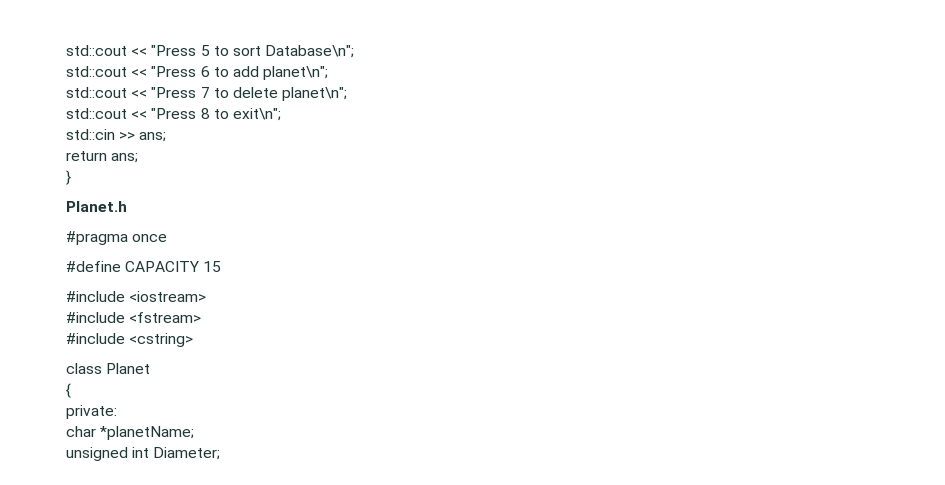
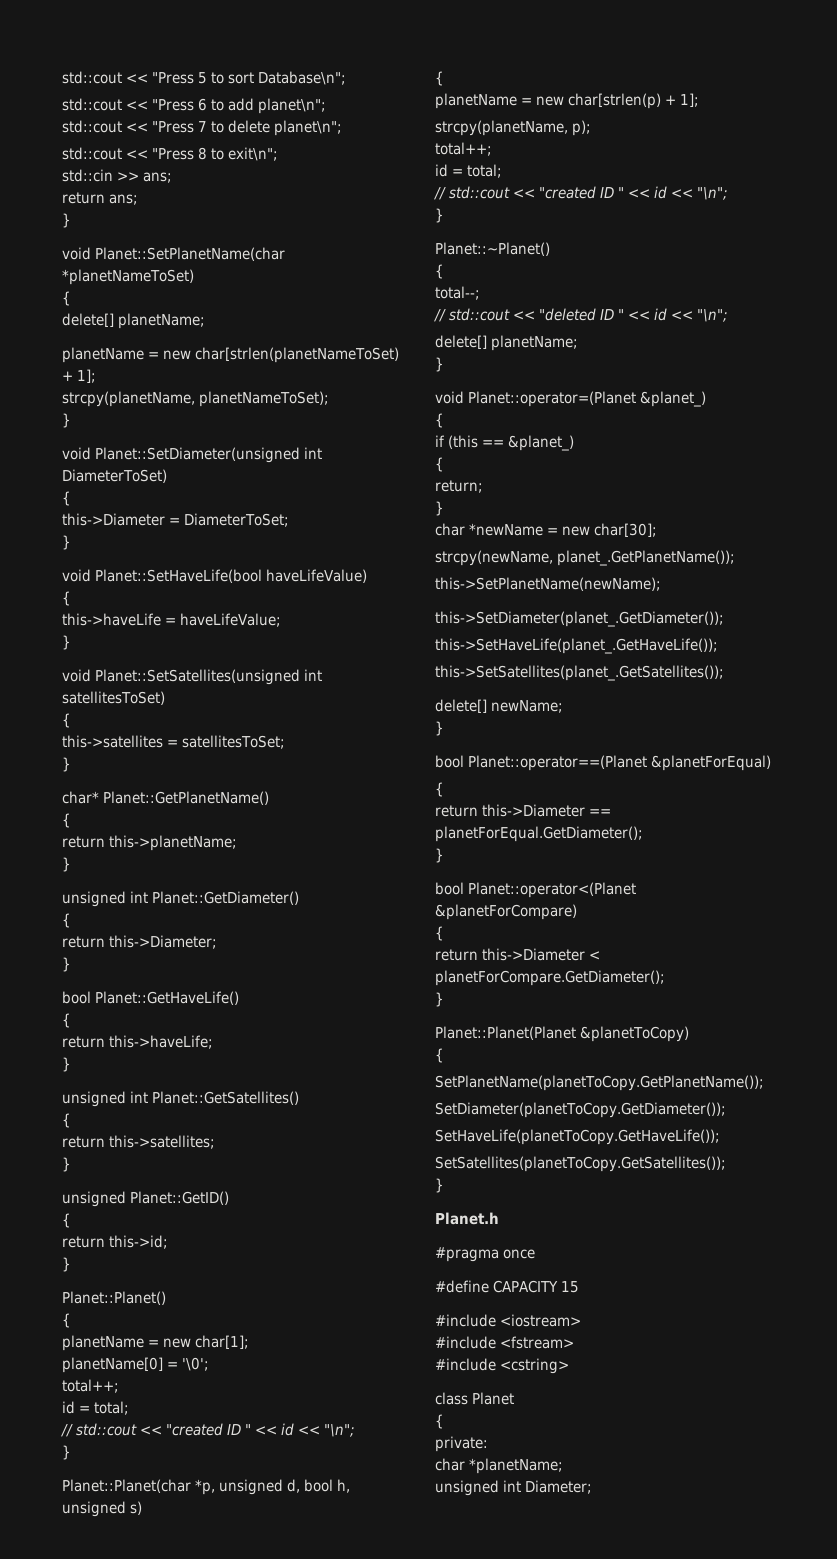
(71, 177) none -> [62,247,285,261] [62,269,194,285] [62,291,71,306] [62,313,205,329] [62,347,399,363] [62,369,96,383] [62,391,329,407] [62,413,71,428] [62,447,322,463] [62,469,167,483] [62,491,71,506] [62,513,289,527] [62,535,71,550] [62,569,367,583] [62,591,71,606] [62,613,281,627] [62,635,71,650] [62,669,322,685] [62,691,165,705] [62,713,71,728] [62,735,285,749] [62,757,71,772] [62,791,269,805] [62,813,71,828] [62,835,237,851] [62,857,71,872] [62,891,299,907] [62,913,71,928] [62,935,217,949] [62,957,71,972] [62,991,239,1005] [62,1013,71,1028] [62,1035,213,1049] [62,1057,71,1072] [62,1091,299,1107] [62,1113,71,1128] [62,1135,215,1149] [62,1157,71,1172] [62,1191,229,1207] [62,1213,71,1228] [62,1235,168,1249] [62,1257,71,1272] [62,1291,166,1305] [62,1313,71,1328] [62,1335,249,1351] [62,1357,209,1373] [62,1379,119,1393] [62,1401,129,1415] [61,1423,355,1437] [62,1445,71,1460] [62,1479,350,1495] [62,1501,142,1517] [435,71,444,86] [435,93,699,109] [435,120,591,136] [435,142,492,156] [435,164,502,178] [434,186,728,200] [435,208,444,223] [435,242,550,256] [435,264,444,279] [435,286,480,300] [434,308,728,322] [435,335,578,351] [435,357,444,372] [435,391,706,407] [435,413,444,428] [435,435,574,451] [435,457,444,472] [435,480,483,493] [435,501,444,516] [435,523,657,537] [435,550,735,566] [435,577,661,591] [435,611,724,627] [435,638,718,654] [435,665,724,681] [435,699,563,713] [435,721,444,736] [435,755,771,771] [435,782,444,797] [435,804,611,817] [435,826,643,842] [435,848,444,863] [435,882,636,898] [435,904,577,920] [435,926,444,941] [435,948,600,961] [435,970,665,986] [435,992,444,1007] [435,1026,689,1042] [435,1048,444,1063] [435,1075,764,1091] [435,1102,726,1118] [435,1129,720,1145] [435,1156,726,1172] [435,1178,444,1193] // void Planet::SetPlanetName(char *planetNameToSet) // { // delete[] planetName; // planetName = new char[strlen(planetNameToSet) + 1]; // strcpy(planetName, planetNameToSet); // } // void Planet::SetDiameter(unsigned int DiameterToSet) // { // this->Diameter = DiameterToSet; // } // void Planet::SetHaveLife(bool haveLifeValue) // { // this->haveLife = haveLifeValue; // } // void Planet::SetSatellites(unsigned int satellitesToSet) // { // this->satellites = satellitesToSet; // } // char* Planet::GetPlanetName() // { // return this->planetName; // } // unsigned int Planet::GetDiameter() // { // return this->Diameter; // } // bool Planet::GetHaveLife() // { // return this->haveLife; // } // unsigned int Planet::GetSatellites() // { // return this->satellites; // } // unsigned Planet::GetID() // { // return this->id; // } // Planet::Planet() // { // planetName = new char[1]; // planetName[0] = '\0'; // total++; // id = total; // // std::cout << "created ID " << id << "\n"; // } // Planet::Planet(char *p, unsigned d, bool h, unsigned s) // { // planetName = new char[strlen(p) + 1]; // strcpy(planetName, p); // total++; // id = total; // // std::cout << "created ID " << id << "\n"; // } // Planet::~Planet() // { // total--; // // std::cout << "deleted ID " << id << "\n"; // delete[] planetName; // } // void Planet::operator=(Planet &planet_) // { // if (this == &planet_) // { // return; // } // char *newName = new char[30]; // strcpy(newName, planet_.GetPlanetName()); // this->SetPlanetName(newName); // this->SetDiameter(planet_.GetDiameter()); // this->SetHaveLife(planet_.GetHaveLife()); // this->SetSatellites(planet_.GetSatellites()); // delete[] newName; // } // bool Planet::operator==(Planet &planetForEqual) // { // return this->Diameter == planetForEqual.GetDiameter(); // } // bool Planet::operator<(Planet &planetForCompare) // { // return this->Diameter < planetForCompare.GetDiameter(); // } // Planet::Planet(Planet &planetToCopy) // { // SetPlanetName(planetToCopy.GetPlanetName()); // SetDiameter(planetToCopy.GetDiameter()); // SetHaveLife(planetToCopy.GetHaveLife()); // SetSatellites(planetToCopy.GetSatellites()); // }

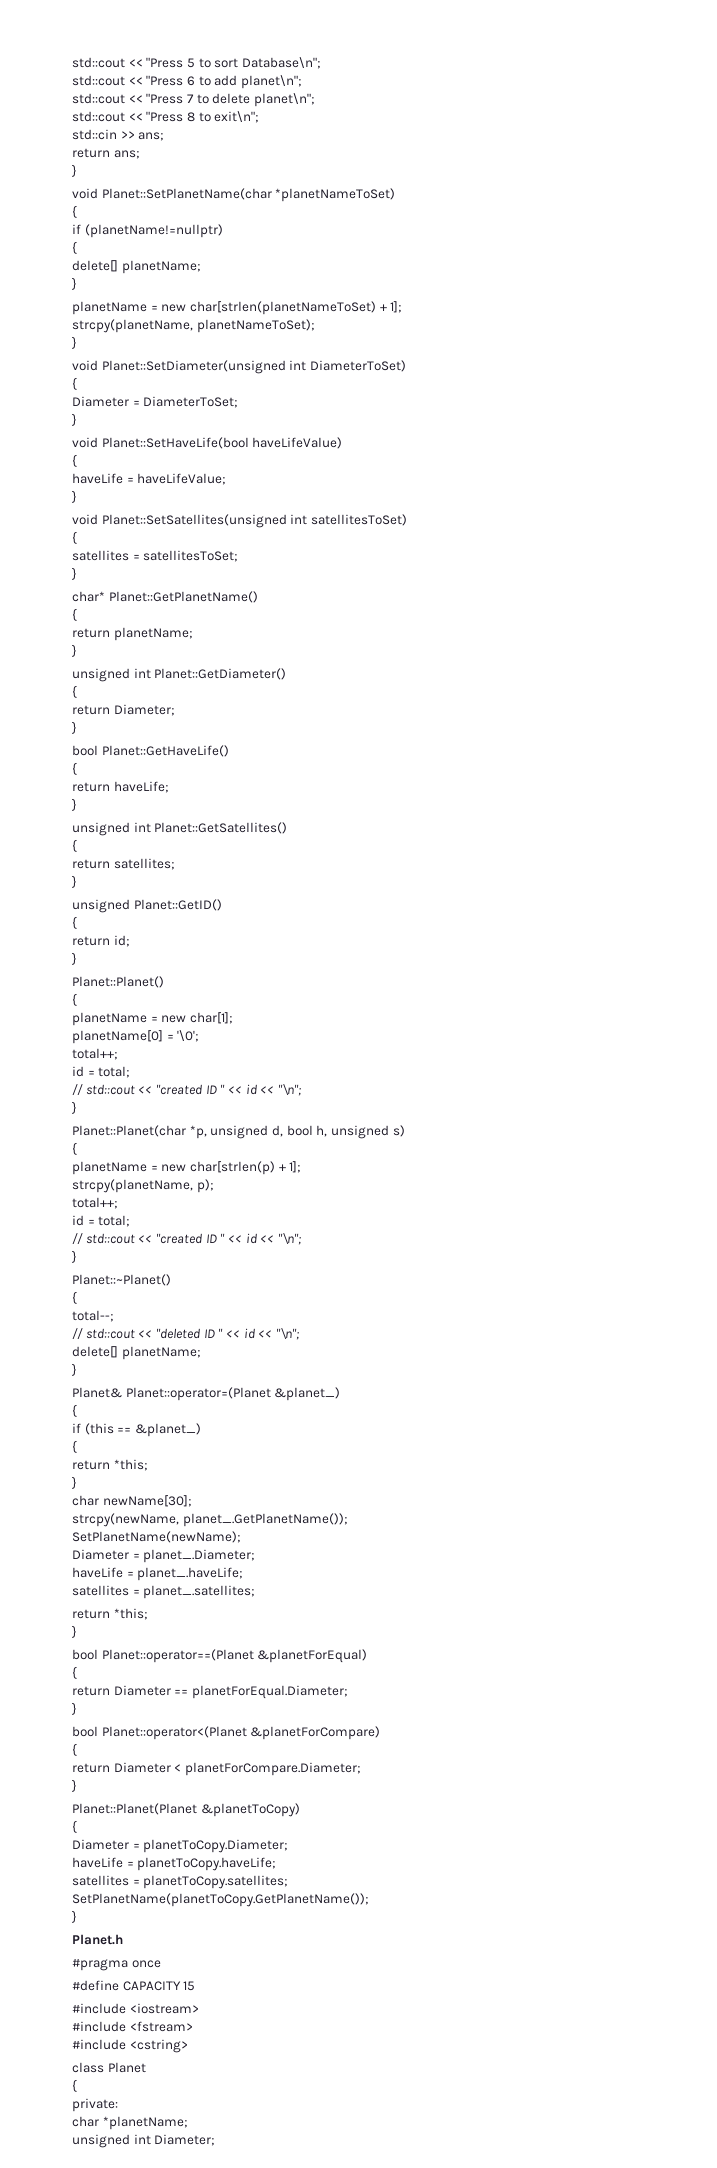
[62,313,205,329] // delete[] planetName; -> [72,224,223,238] [72,241,77,254] [72,260,201,274] [72,277,77,290] // if (planetName!=nullptr) // { // delete[] planetName; // }
[62,513,165,526] this->Diameter -> [72,396,129,407] Diameter
[62,613,161,626] this->haveLife -> [72,473,123,484] haveLife
[62,735,163,748] this->satellites -> [72,550,129,561] satellites
[109,835,237,851] this->planetName; -> [113,627,193,641] planetName;
[109,935,217,949] this->Diameter; -> [113,704,175,716] Diameter;
[109,1035,213,1049] this->haveLife; -> [113,781,169,793] haveLife;
[109,1135,215,1149] this->satellites; -> [113,858,175,870] satellites;
[109,1235,168,1249] this->id; -> [113,935,130,947] id;
[435,391,464,404] void -> [72,1387,122,1398] Planet&
[435,480,483,493] return; -> [72,1459,148,1471] return *this;
[469,523,657,537] [435,550,735,566] [435,577,661,591] [435,611,724,627] [435,638,718,654] [435,665,724,681] [435,699,563,713] *newName = new char[30]; // strcpy(newName, planet_.GetPlanetName()); // this->SetPlanetName(newName); // this->SetDiameter(planet_.GetDiameter()); // this->SetHaveLife(planet_.GetHaveLife()); // this->SetSatellites(planet_.GetSatellites()); // delete[] newName; -> [102,1495,192,1507] [72,1513,348,1527] [72,1531,241,1543] [72,1549,256,1563] [72,1567,244,1581] [72,1585,256,1599] [72,1608,148,1620] newName[30]; // strcpy(newName, planet_.GetPlanetName()); // SetPlanetName(newName); // Diameter = planet_.Diameter; // haveLife = planet_.haveLife; // satellites = planet_.satellites; // return *this;
[482,804,611,817] [435,826,643,842] this->Diameter == planetForEqual.GetDiameter(); -> [113,1685,348,1699] Diameter == planetForEqual.Diameter;
[482,948,600,961] [435,970,665,986] this->Diameter < planetForCompare.GetDiameter(); -> [113,1762,361,1776] Diameter < planetForCompare.Diameter;
[435,1075,764,1091] [435,1102,726,1118] [435,1129,720,1145] [435,1156,726,1172] SetPlanetName(planetToCopy.GetPlanetName()); // SetDiameter(planetToCopy.GetDiameter()); // SetHaveLife(planetToCopy.GetHaveLife()); // SetSatellites(planetToCopy.GetSatellites()); -> [72,1839,289,1853] [72,1857,277,1871] [72,1875,289,1889] [72,1893,369,1907] Diameter = planetToCopy.Diameter; // haveLife = planetToCopy.haveLife; // satellites = planetToCopy.satellites; // SetPlanetName(planetToCopy.GetPlanetName());

